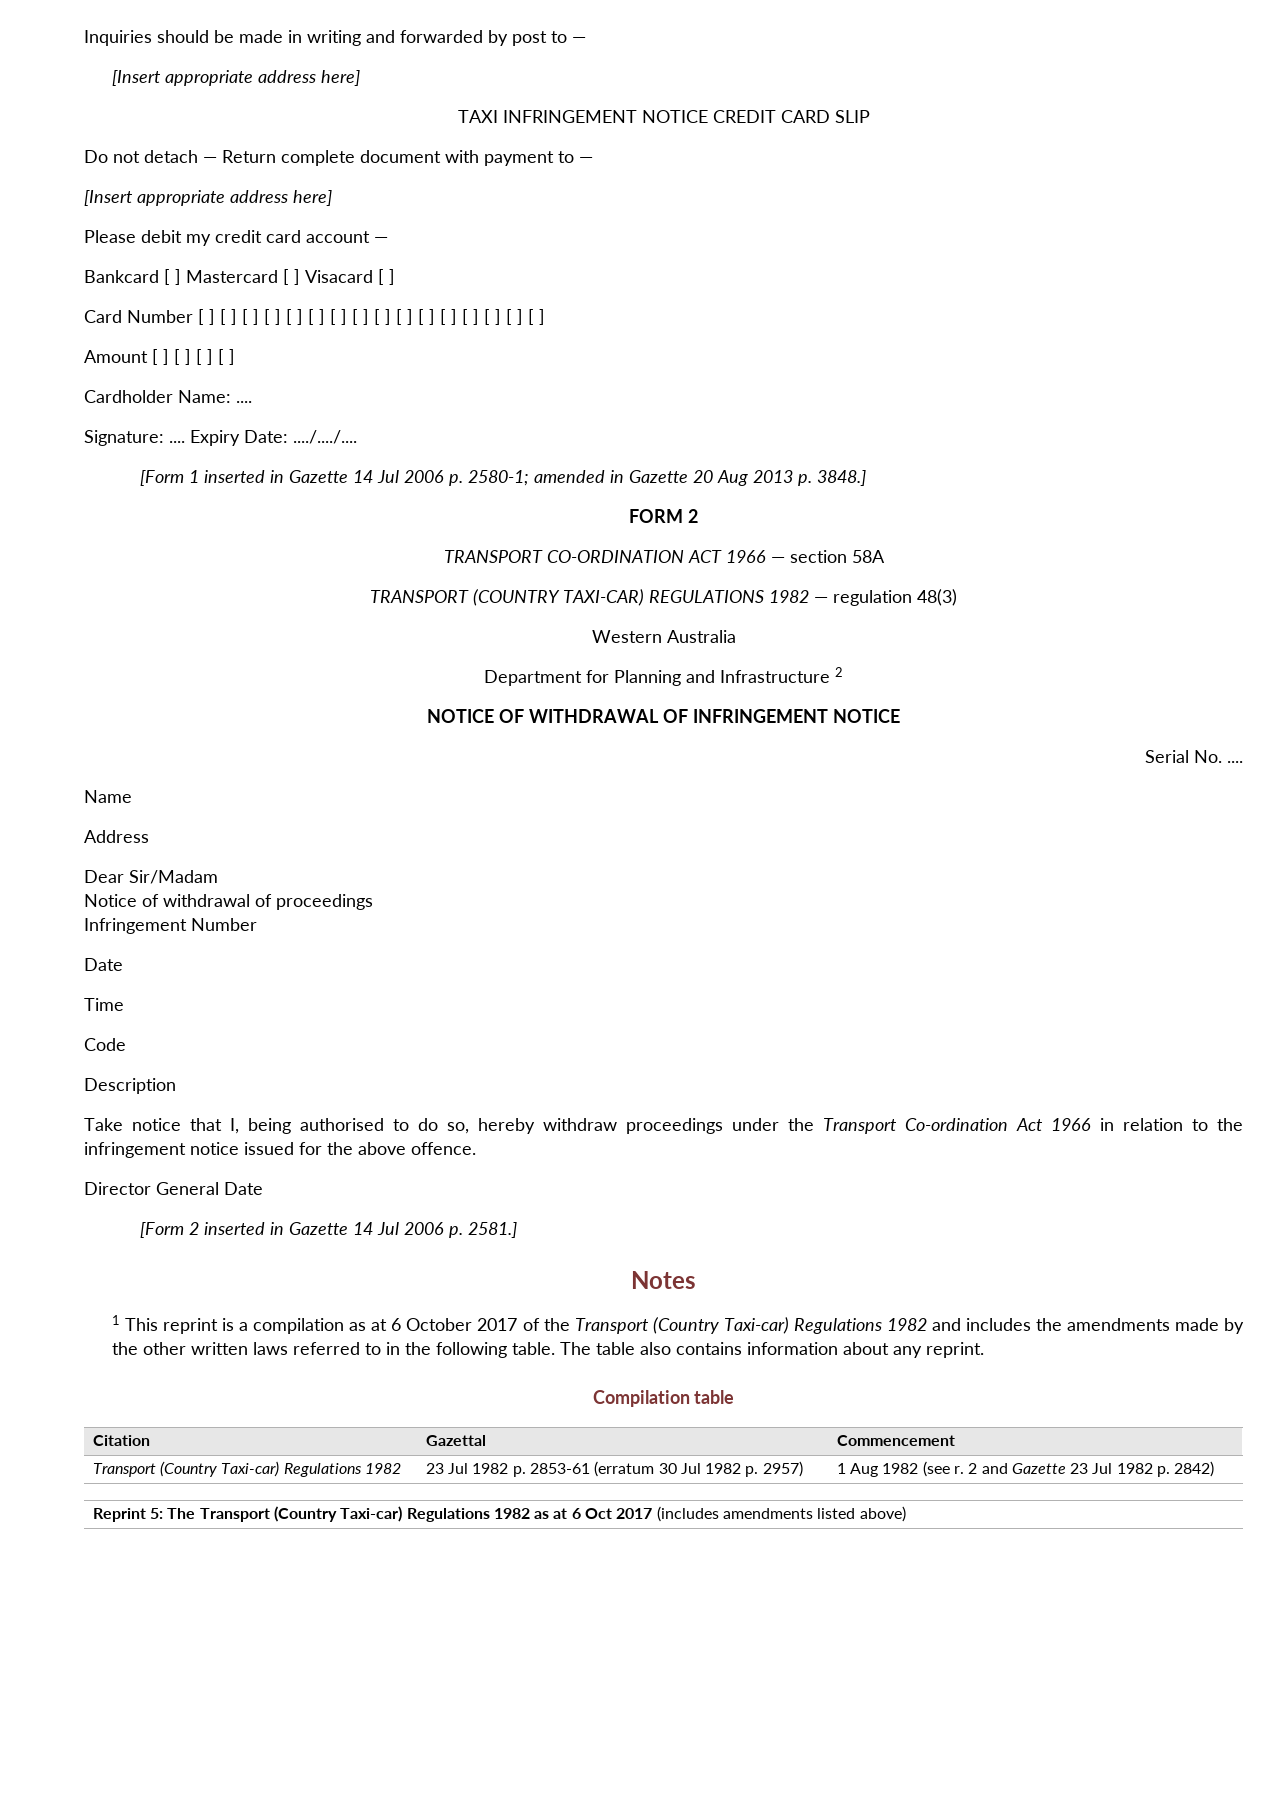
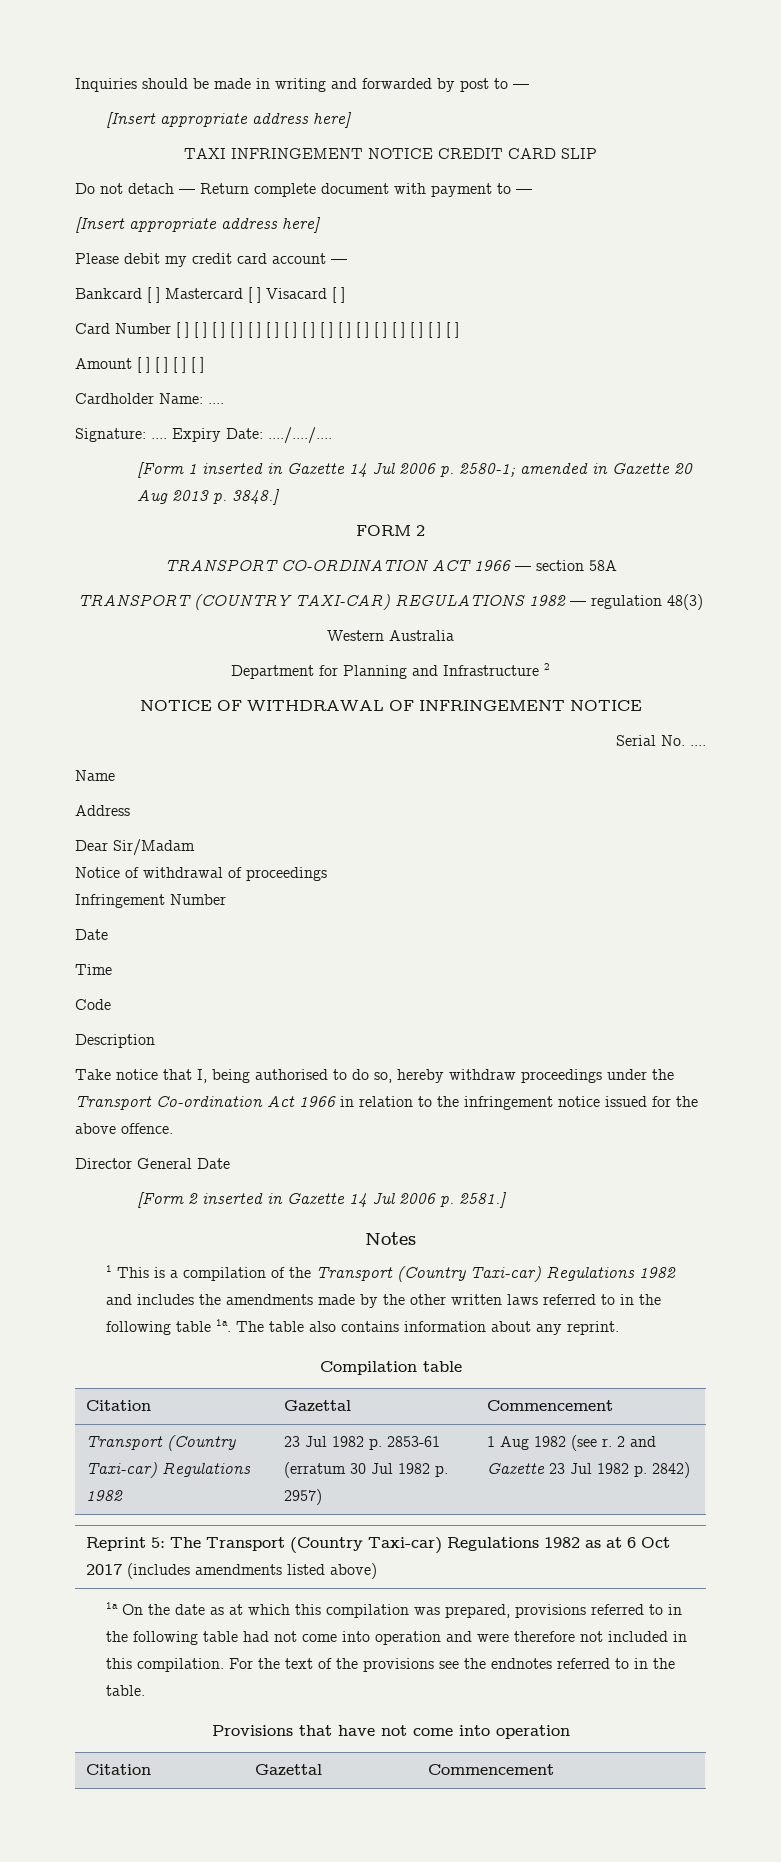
[163,1318,219,1334] reprint -> (150, 1272) none
[349,1318,518,1331] as at 6 October 2017 -> (267, 1274) none
[512,1342,556,1355] table. -> [176,1319,232,1332] table 1a.
(906, 1514) none -> [106,1602,683,1618] [106,1631,688,1645] [106,1658,676,1672] [106,1685,146,1696] [211,1725,570,1739] [85,1764,151,1775] [254,1764,322,1776] [427,1764,554,1775] // 1a On the date as at which this compilation was prepared, provisions referred to in the following table had not come into operation and were therefore not included in this compilation. For the text of the provisions see the endnotes referred to in the table. // Provisions that have not come into operation // Citation | Gazettal | Commencement

